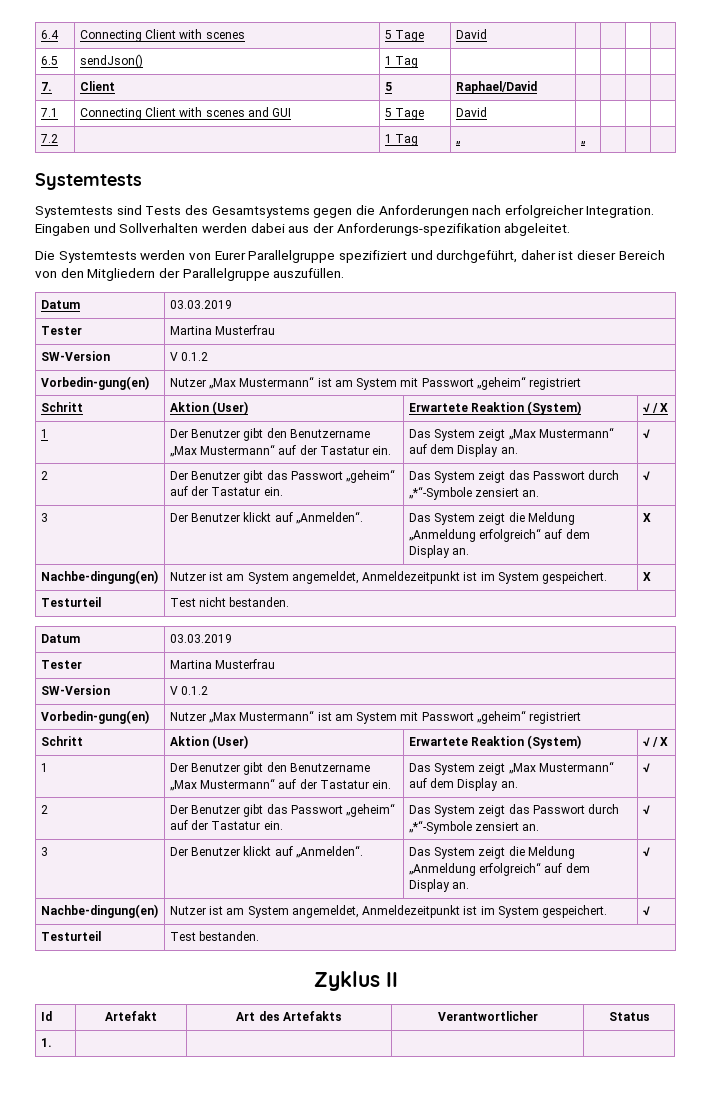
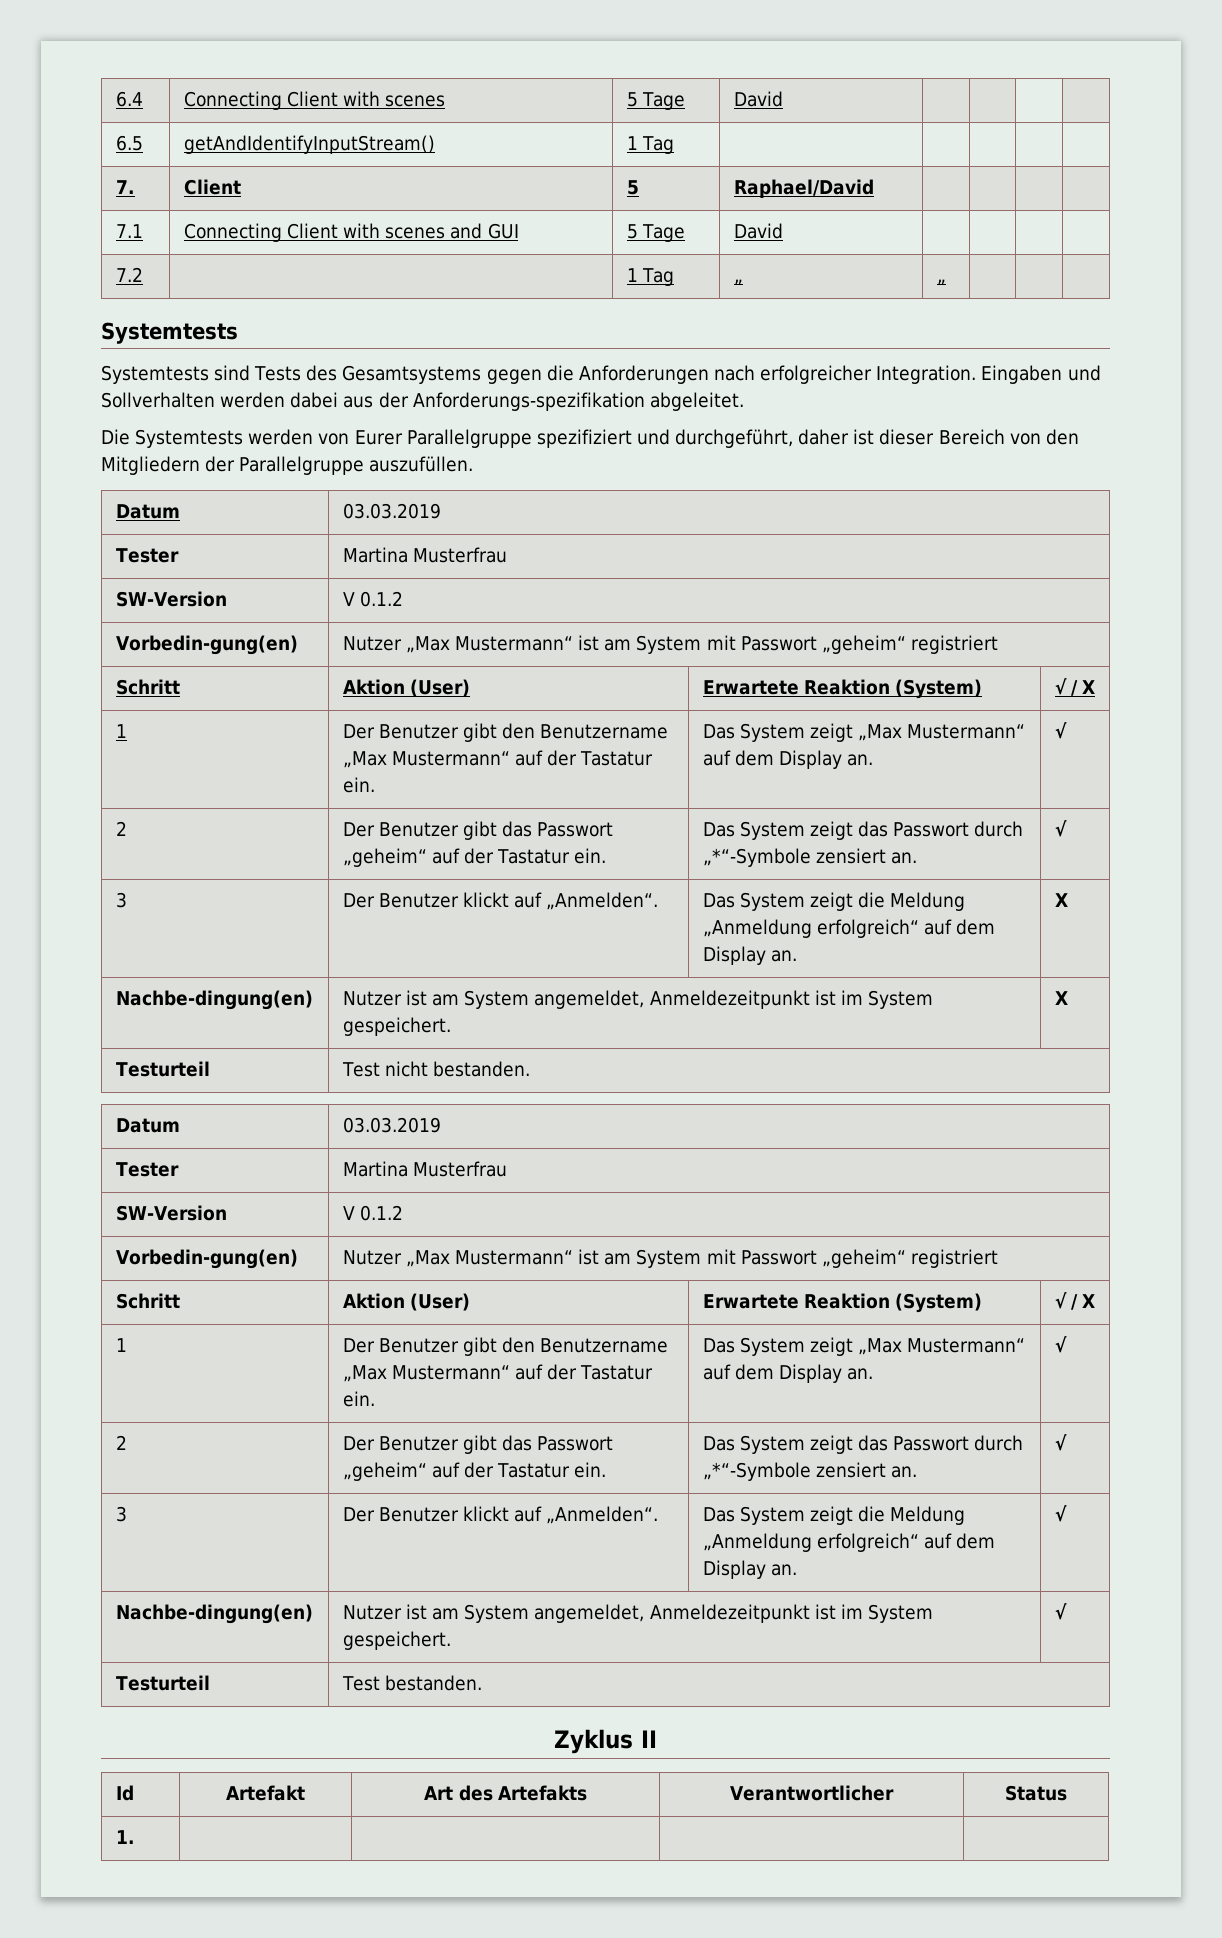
[79,54,143,68] sendJson() -> [183,135,435,154] getAndIdentifyInputStream()

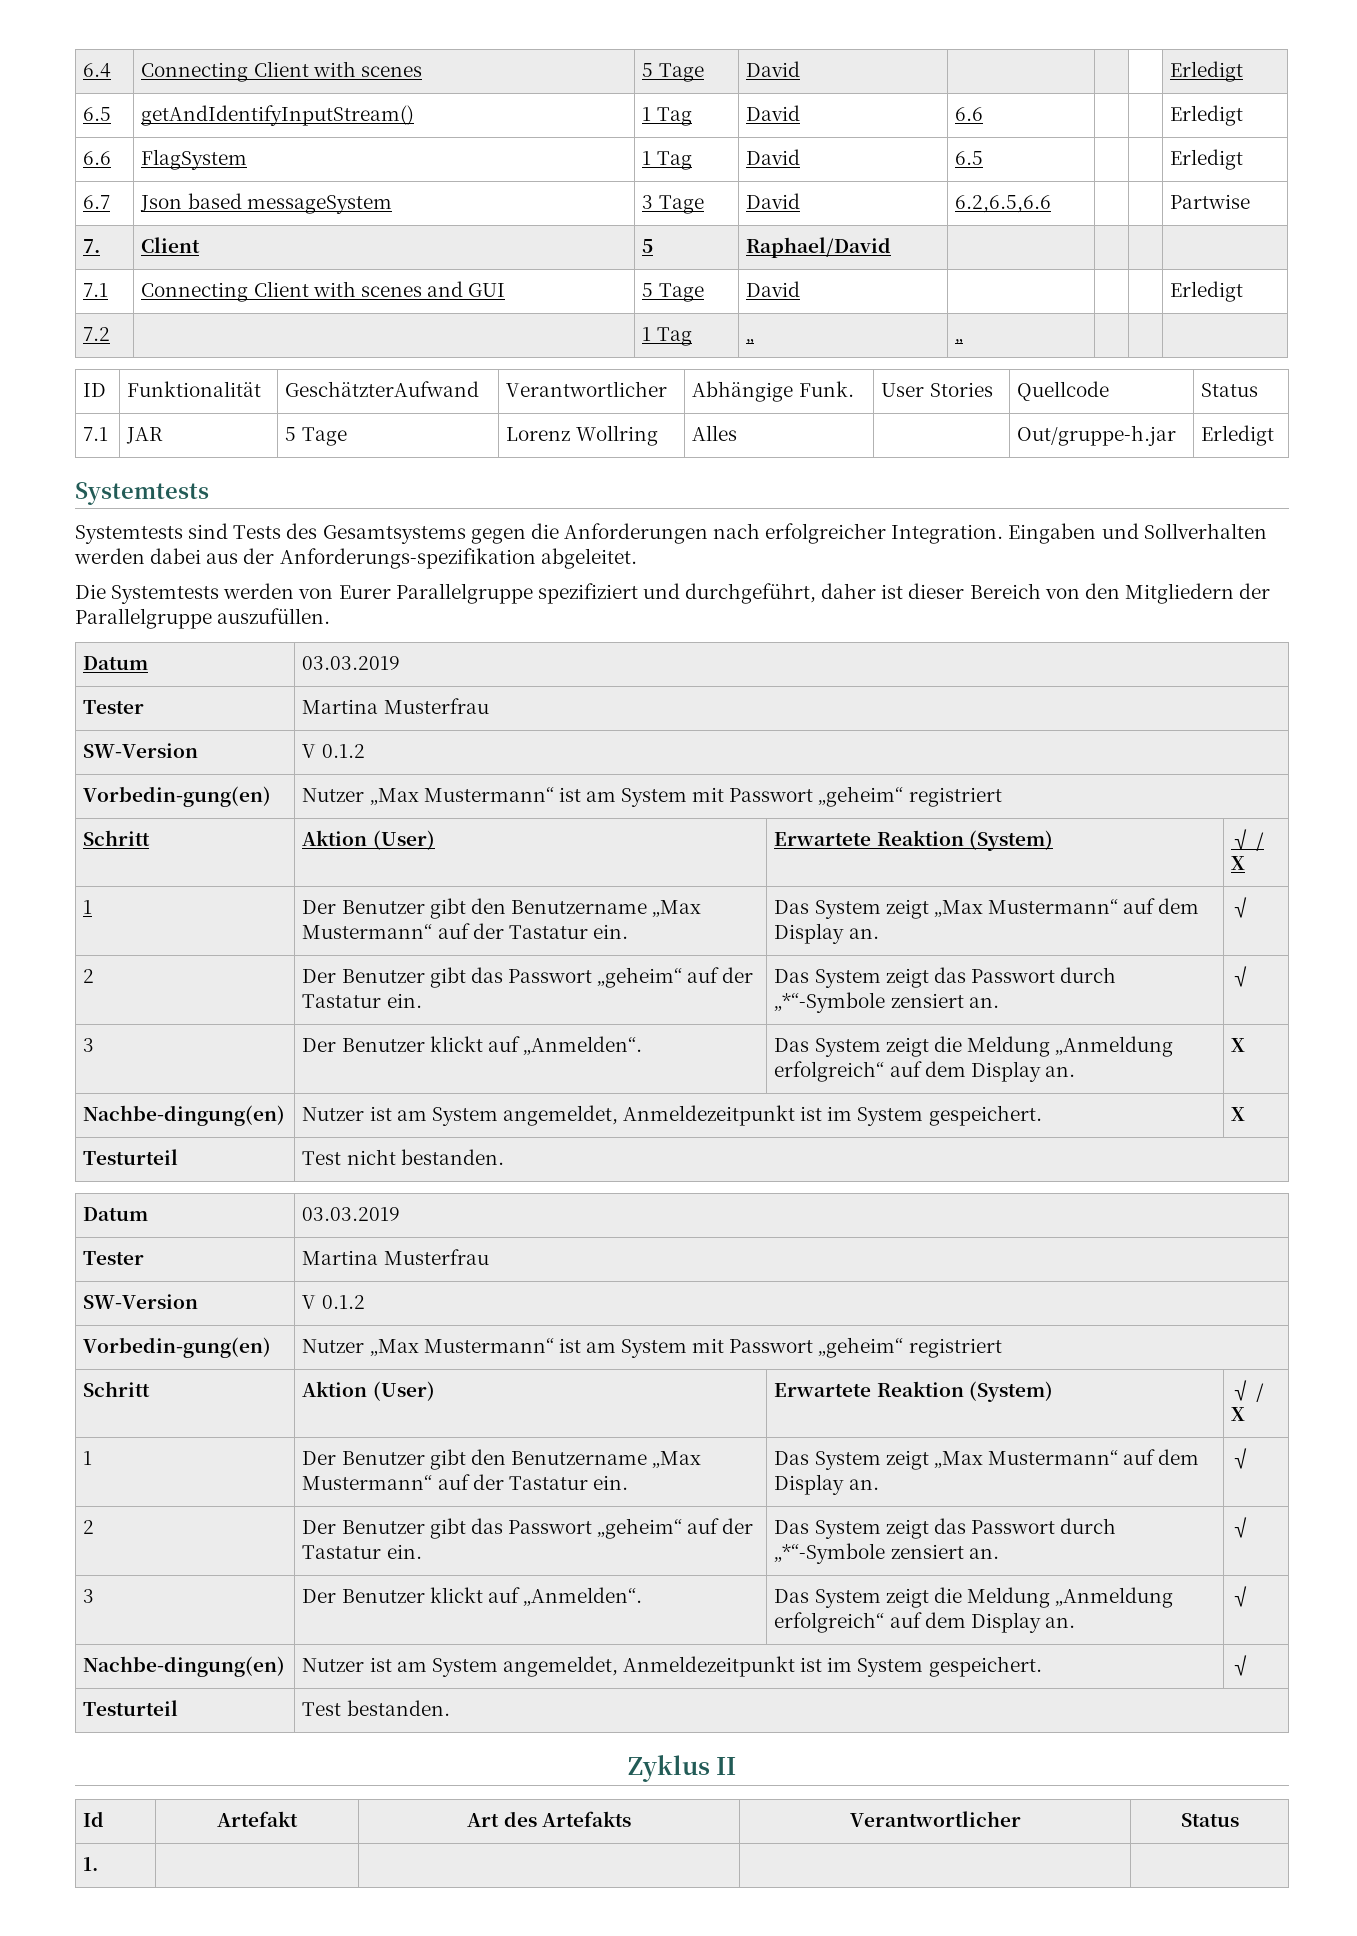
(783, 99) none -> [1170,61,1244,82] Erledigt
(674, 145) | | | | -> [746,105,801,121] [955,107,984,121] [1170,105,1244,126] [83,151,112,165] [141,149,248,170] [642,151,692,170] [746,149,801,165] [955,151,984,165] [1170,149,1244,170] [83,195,111,209] [140,193,392,214] [642,195,704,214] [746,193,801,209] [955,195,1052,213] [1170,194,1251,209] David | 6.6 | | | Erledigt // 6.6 | FlagSystem | 1 Tag | David | 6.5 | | | Erledigt // 6.7 | Json based messageSystem | 3 Tage | David | 6.2,6.5,6.6 | | | Partwise
(783, 231) none -> [1170,281,1244,302] Erledigt
(946, 282) none -> [83,383,107,397] [127,381,262,397] [285,381,480,397] [506,381,668,397] [692,381,854,402] [881,382,993,397] [1017,381,1110,401] [1201,383,1259,397] [83,427,109,441] [126,427,164,444] [285,427,347,446] [506,425,658,446] [692,425,738,441] [1017,425,1177,446] [1201,425,1275,446] // ID | Funktionalität | GeschätzterAufwand | Verantwortlicher | Abhängige Funk. | User Stories | Quellcode | Status // 7.1 | JAR | 5 Tage | Lorenz Wollring | Alles | | Out/gruppe-h.jar | Erledigt

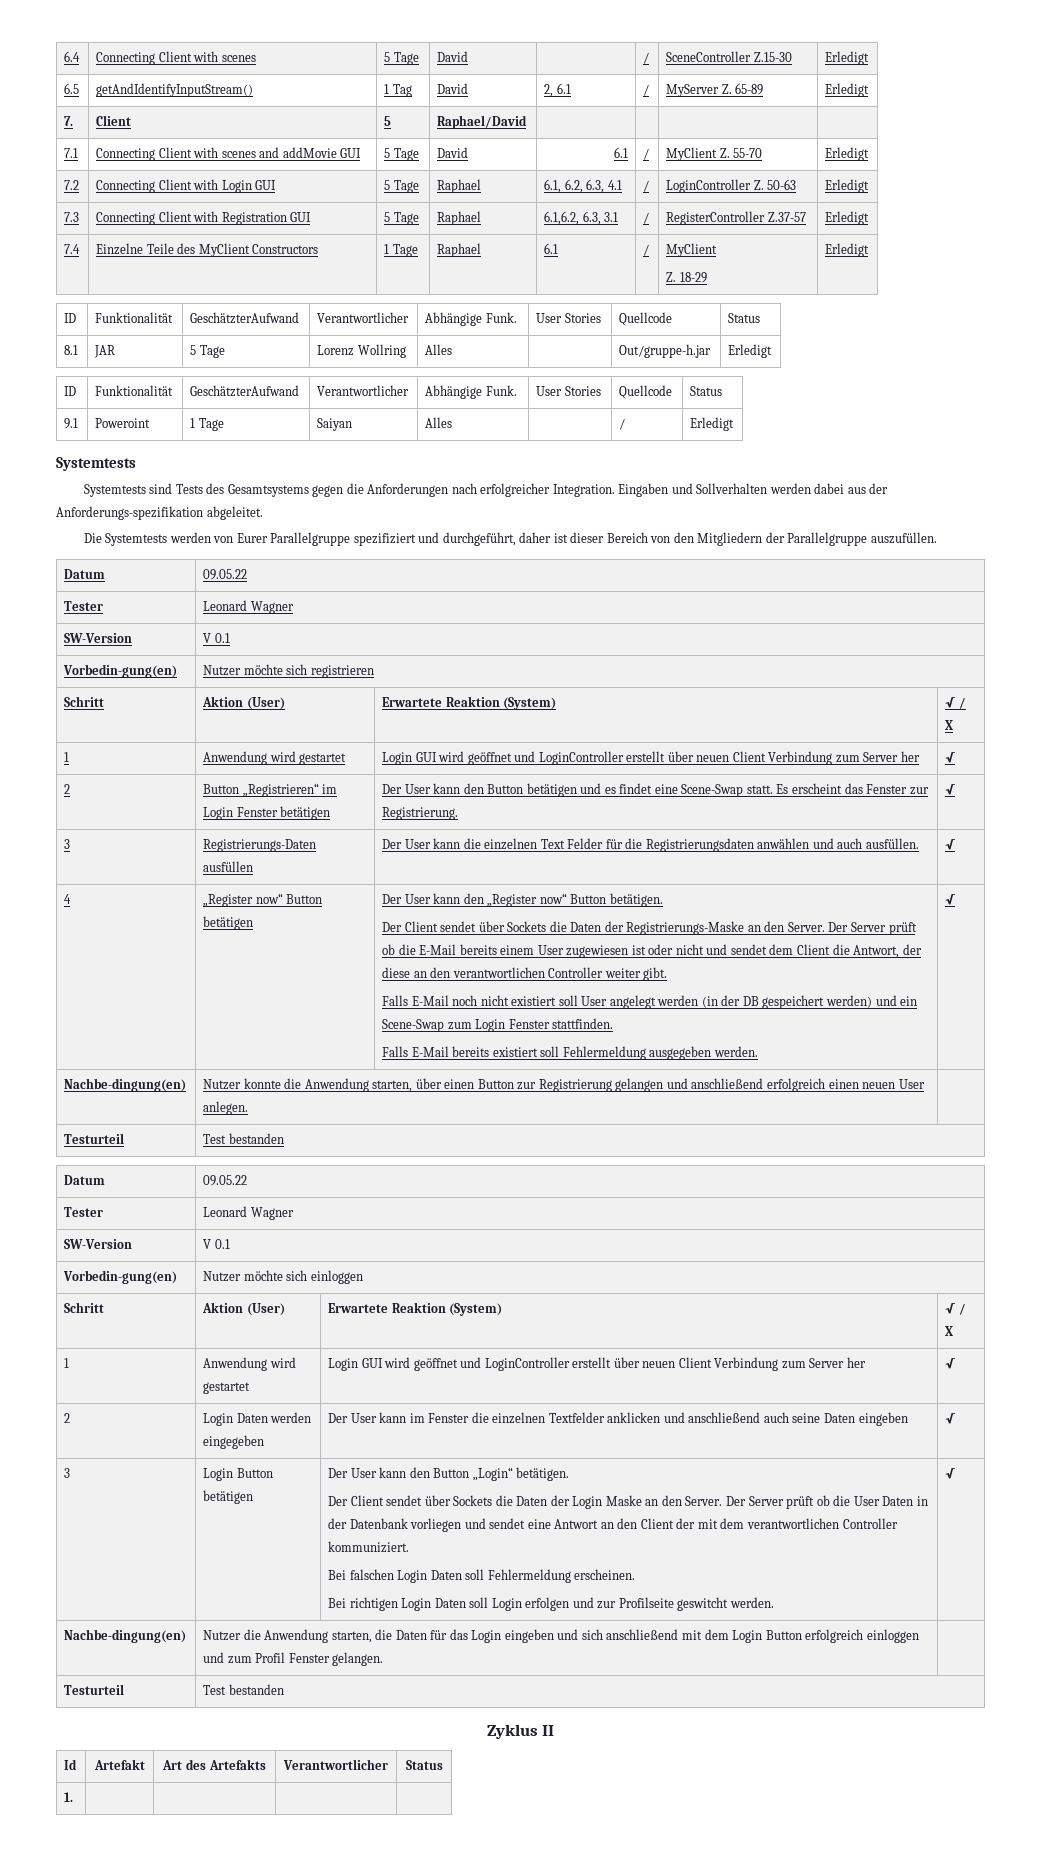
(801, 69) | -> [643,52,650,64] [666,51,792,62] / | SceneController Z.15-30
[955,107,984,121] [1170,105,1244,126] [83,151,112,165] [141,149,248,170] [642,151,692,170] [746,149,801,165] [955,151,984,165] [1170,149,1244,170] [83,195,111,209] [140,193,392,214] [642,195,704,214] [746,193,801,209] [955,195,1052,213] [1170,194,1251,209] 6.6 | | | Erledigt // 6.6 | FlagSystem | 1 Tag | David | 6.5 | | | Erledigt // 6.7 | Json based messageSystem | 3 Tage | David | 6.2,6.5,6.6 | | | Partwise -> [544,83,571,97] [643,84,650,96] [666,83,764,97] [825,83,870,97] 2, 6.1 | / | MyServer Z. 65-89 | Erledigt
(463, 289) none -> [282,147,337,158] addMovie
[1170,281,1244,302] [83,327,111,341] [642,327,692,346] [746,339,755,344] [955,339,964,344] | | | Erledigt // 7.2 | | 1 Tag | „ | „ | | | -> [613,147,628,158] [643,148,650,160] [666,147,763,161] [825,147,870,161] [64,180,80,190] [96,179,277,193] [384,180,419,193] [437,179,482,193] [544,179,622,193] [643,180,650,192] [666,179,797,193] [825,179,870,193] [64,212,80,222] [96,211,312,225] [384,212,419,225] [437,211,482,225] [544,211,619,225] [643,212,650,224] [666,211,806,225] [825,211,870,225] [64,244,81,254] [96,243,319,257] [384,244,418,257] [437,243,482,257] [544,243,559,254] [643,244,650,256] [666,243,718,257] [666,272,707,283] [825,243,870,257] 6.1 | / | MyClient Z. 55-70 | Erledigt // 7.2 | Connecting Client with Login GUI | 5 Tage | Raphael | 6.1, 6.2, 6.3, 4.1 | / | LoginController Z. 50-63 | Erledigt // 7.3 | Connecting Client with Registration GUI | 5 Tage | Raphael | 6.1,6.2, 6.3, 3.1 | / | RegisterController Z.37-57 | Erledigt // 7.4 | Einzelne Teile des MyClient Constructors | 1 Tage | Raphael | 6.1 | / | MyClient // Z. 18-29 | Erledigt
[83,427,109,441] 7.1 -> [64,345,79,355] 8.1
(1275, 435) none -> [64,386,77,396] [95,385,174,396] [190,385,300,397] [317,385,410,396] [425,385,517,399] [536,386,601,396] [619,385,673,399] [690,386,723,396] [64,418,79,429] [95,418,151,428] [190,418,224,431] [317,418,353,431] [425,417,453,428] [619,418,626,430] [690,417,735,431] // ID | Funktionalität | GeschätzterAufwand | Verantwortlicher | Abhängige Funk. | User Stories | Quellcode | Status // 9.1 | Poweroint | 1 Tage | Saiyan | Alles | | / | Erledigt
[302,656,401,670] [83,700,145,714] [302,698,489,714] [83,743,199,758] [302,744,365,758] [83,786,272,807] [302,786,1002,807] 03.03.2019 // Tester | Martina Musterfrau // SW-Version | V 0.1.2 // Vorbedin-gung(en) | Nutzer „Max Mustermann“ ist am System mit Passwort „geheim“ registriert -> [203,569,248,580] [64,601,104,611] [203,600,294,614] [64,633,133,643] [203,633,230,643] [63,664,178,678] [203,664,374,678] 09.05.22 // Tester | Leonard Wagner // SW-Version | V 0.1 // Vorbedin-gung(en) | Nutzer möchte sich registrieren
[302,898,702,919] [302,923,628,939] [774,898,1200,919] [774,923,879,944] [1231,897,1251,918] [83,969,95,983] [302,967,754,988] [302,993,422,1008] [774,967,1117,988] [774,992,999,1013] [1231,966,1251,987] [83,1038,95,1052] [302,1036,642,1055] [774,1036,1174,1057] [774,1061,1075,1082] [1231,1038,1246,1052] [83,1105,286,1126] [302,1105,1042,1126] [1231,1107,1246,1121] [83,1149,179,1165] [302,1149,504,1165] [83,1207,149,1221] [302,1207,401,1221] [83,1251,145,1265] [302,1249,489,1265] [83,1294,199,1309] [302,1295,365,1309] [83,1337,272,1358] [302,1337,1002,1358] Der Benutzer gibt den Benutzername „Max Mustermann“ auf der Tastatur ein. | Das System zeigt „Max Mustermann“ auf dem Display an. | √ // 2 | Der Benutzer gibt das Passwort „geheim“ auf der Tastatur ein. | Das System zeigt das Passwort durch „*“-Symbole zensiert an. | √ // 3 | Der Benutzer klickt auf „Anmelden“. | Das System zeigt die Meldung „Anmeldung erfolgreich“ auf dem Display an. | X // Nachbe-dingung(en) | Nutzer ist am System angemeldet, Anmeldezeitpunkt ist im System gespeichert. | X // Testurteil | Test nicht bestanden. // Datum | 03.03.2019 // Tester | Martina Musterfrau // SW-Version | V 0.1.2 // Vorbedin-gung(en) | Nutzer „Max Mustermann“ ist am System mit Passwort „geheim“ registriert -> [203,751,347,765] [382,751,920,765] [945,752,956,763] [64,784,71,794] [203,783,338,797] [203,806,331,820] [382,783,929,797] [382,807,459,820] [945,784,956,795] [64,839,71,849] [203,839,317,852] [203,861,254,872] [382,838,919,852] [945,839,956,850] [64,894,72,904] [203,893,323,907] [203,916,254,930] [382,893,663,907] [382,921,917,935] [382,944,922,958] [382,967,668,981] [382,995,918,1009] [382,1018,614,1032] [382,1046,758,1060] [945,894,956,905] [64,1078,187,1092] [203,1078,925,1092] [203,1101,249,1115] [64,1133,125,1144] [203,1133,284,1144] [64,1175,106,1185] [203,1175,248,1186] [64,1207,104,1217] [203,1206,294,1220] [64,1239,133,1249] [203,1239,230,1249] [63,1270,178,1284] [203,1270,363,1284] Anwendung wird gestartet | Login GUI wird geöffnet und LoginController erstellt über neuen Client Verbindung zum Server her | √ // 2 | Button „Registrieren“ im Login Fenster betätigen | Der User kann den Button betätigen und es findet eine Scene-Swap statt. Es erscheint das Fenster zur Registrierung. | √ // 3 | Registrierungs-Daten ausfüllen | Der User kann die einzelnen Text Felder für die Registrierungsdaten anwählen und auch ausfüllen. | √ // 4 | „Register now“ Button betätigen | Der User kann den „Register now“ Button betätigen. // Der Client sendet über Sockets die Daten der Registrierungs-Maske an den Server. Der Server prüft ob die E-Mail bereits einem User zugewiesen ist oder nicht und sendet dem Client die Antwort, der diese an den verantwortlichen Controller weiter gibt. // Falls E-Mail noch nicht existiert soll User angelegt werden (in der DB gespeichert werden) und ein Scene-Swap zum Login Fenster stattfinden. // Falls E-Mail bereits existiert soll Fehlermeldung ausgegeben werden. | √ // Nachbe-dingung(en) | Nutzer konnte die Anwendung starten, über einen Button zur Registrierung gelangen und anschließend erfolgreich einen neuen User anlegen. | // Testurteil | Test bestanden // Datum | 09.05.22 // Tester | Leonard Wagner // SW-Version | V 0.1 // Vorbedin-gung(en) | Nutzer möchte sich einloggen
[302,1449,702,1470] [302,1474,628,1490] [774,1449,1200,1470] [774,1474,879,1495] [1231,1448,1251,1469] [83,1520,95,1534] [302,1518,754,1539] [302,1544,422,1559] [774,1518,1117,1539] [774,1543,999,1564] [1231,1517,1251,1538] [83,1589,95,1603] [302,1587,642,1606] [774,1587,1174,1608] [774,1612,1075,1633] [1231,1586,1251,1607] [83,1656,286,1677] [302,1656,1042,1677] [1231,1655,1251,1676] [83,1700,179,1716] [302,1700,450,1716] Der Benutzer gibt den Benutzername „Max Mustermann“ auf der Tastatur ein. | Das System zeigt „Max Mustermann“ auf dem Display an. | √ // 2 | Der Benutzer gibt das Passwort „geheim“ auf der Tastatur ein. | Das System zeigt das Passwort durch „*“-Symbole zensiert an. | √ // 3 | Der Benutzer klickt auf „Anmelden“. | Das System zeigt die Meldung „Anmeldung erfolgreich“ auf dem Display an. | √ // Nachbe-dingung(en) | Nutzer ist am System angemeldet, Anmeldezeitpunkt ist im System gespeichert. | √ // Testurteil | Test bestanden. -> [203,1357,296,1371] [203,1382,251,1394] [328,1357,866,1371] [945,1358,956,1369] [64,1413,71,1423] [203,1412,312,1426] [203,1435,265,1449] [328,1412,908,1426] [945,1413,956,1424] [64,1468,71,1478] [203,1468,273,1481] [203,1490,254,1504] [328,1467,570,1481] [328,1495,928,1509] [328,1518,898,1532] [328,1541,410,1553] [328,1569,636,1583] [328,1597,774,1611] [945,1468,956,1479] [64,1629,187,1643] [203,1629,919,1643] [203,1652,384,1666] [64,1684,125,1695] [203,1684,284,1695] Anwendung wird gestartet | Login GUI wird geöffnet und LoginController erstellt über neuen Client Verbindung zum Server her | √ // 2 | Login Daten werden eingegeben | Der User kann im Fenster die einzelnen Textfelder anklicken und anschließend auch seine Daten eingeben | √ // 3 | Login Button betätigen | Der User kann den Button „Login“ betätigen. // Der Client sendet über Sockets die Daten der Login Maske an den Server. Der Server prüft ob die User Daten in der Datenbank vorliegen und sendet eine Antwort an den Client der mit dem verantwortlichen Controller kommuniziert. // Bei falschen Login Daten soll Fehlermeldung erscheinen. // Bei richtigen Login Daten soll Login erfolgen und zur Profilseite geswitcht werden. | √ // Nachbe-dingung(en) | Nutzer die Anwendung starten, die Daten für das Login eingeben und sich anschließend mit dem Login Button erfolgreich einloggen und zum Profil Fenster gelangen. | // Testurteil | Test bestanden

